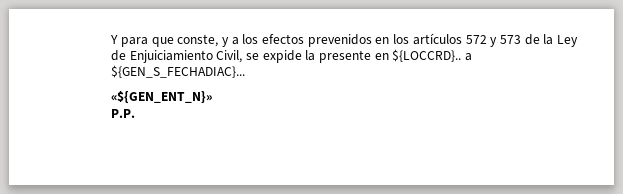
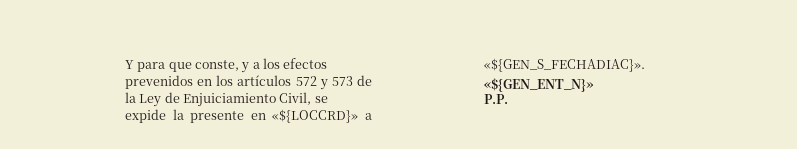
[392,49,472,62] [111,65,246,78] ${LOCCRD}.. a ${GEN_S_FECHADIAC}... -> [272,109,372,123] [483,58,645,72] «${LOCCRD}» a «${GEN_S_FECHADIAC}».

